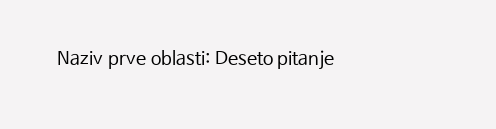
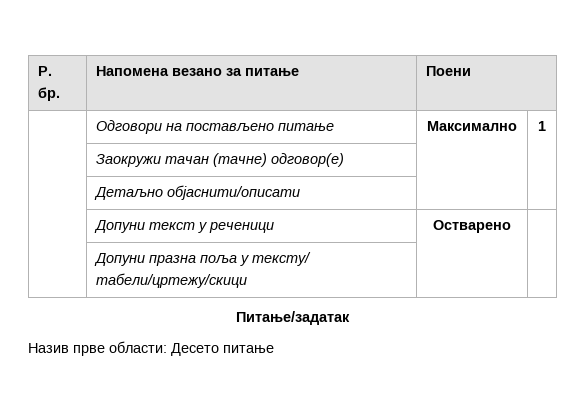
[57,50,335,70] Naziv prve oblasti: Deseto pitanje -> [37,66,52,76] [37,87,60,101] [95,66,299,76] [425,66,471,76] [95,120,334,134] [427,121,517,131] [538,121,546,131] [95,153,344,167] [93,185,300,200] [93,220,274,233] [433,220,511,233] [93,252,311,266] [95,273,247,288] [236,311,350,325] [28,341,274,356] Р. бр. | Напомена везано за питање | Поени // | Одговори на постављено питање | Максимално | 1 // | Заокружи тачан (тачне) одговор(е) | | // | Детаљно објаснити/описати | | // | Допуни текст у реченици | Остварено | // | Допуни празна поља у тексту/ табели/цртежу/скици | | // Питање/задатак // Назив прве области: Десето питање

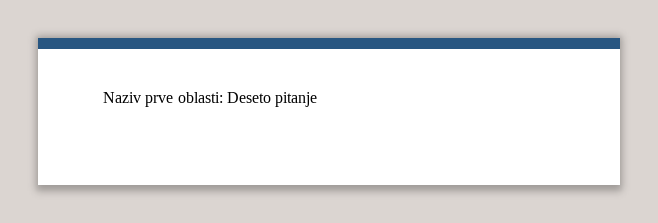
[37,66,52,76] [37,87,60,101] [95,66,299,76] [425,66,471,76] [95,120,334,134] [427,121,517,131] [538,121,546,131] [95,153,344,167] [93,185,300,200] [93,220,274,233] [433,220,511,233] [93,252,311,266] [95,273,247,288] [236,311,350,325] [28,341,274,356] Р. бр. | Напомена везано за питање | Поени // | Одговори на постављено питање | Максимално | 1 // | Заокружи тачан (тачне) одговор(е) | | // | Детаљно објаснити/описати | | // | Допуни текст у реченици | Остварено | // | Допуни празна поља у тексту/ табели/цртежу/скици | | // Питање/задатак // Назив прве области: Десето питање -> [103,92,318,107] Naziv prve oblasti: Deseto pitanje

